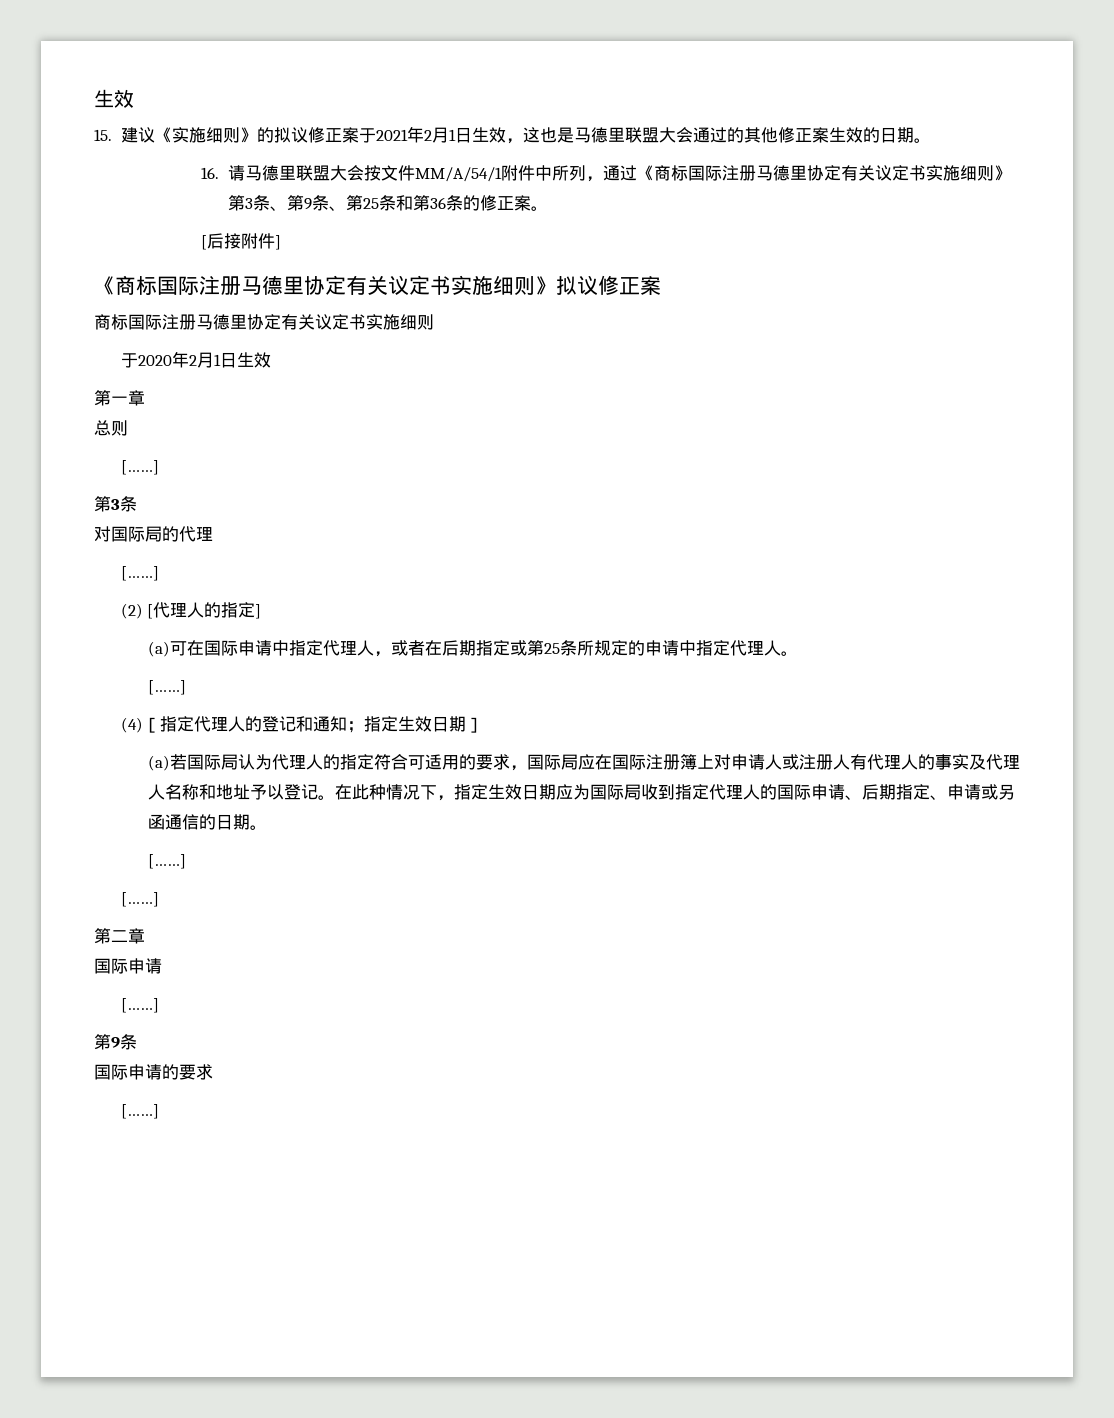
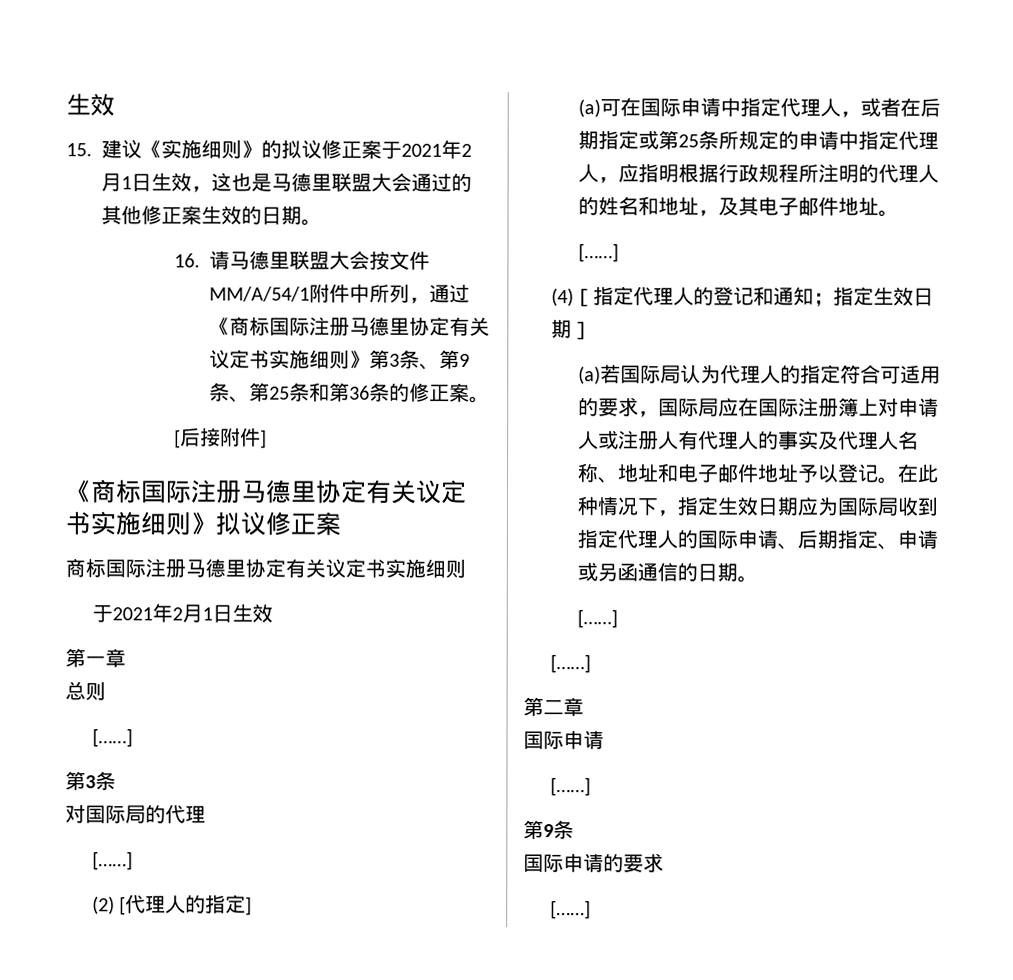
[137,355,172,366] 2020 -> [111,607,153,621] 2021
(781, 648) none -> [597,163,939,184] [577,196,879,217] ，应指明根据行政规程所注明的代理人的姓名和地址，及其电子邮件地址
[198,784,216,800] 和 -> [597,463,759,484] 、地址和电子邮件

